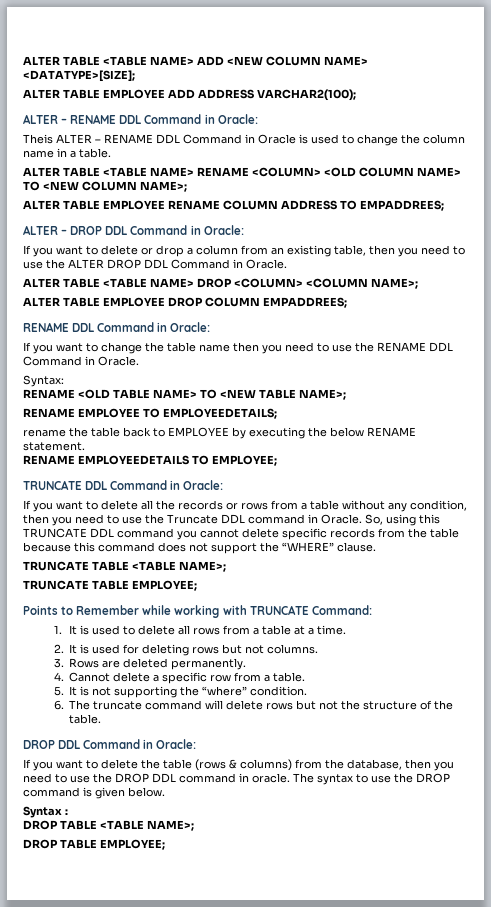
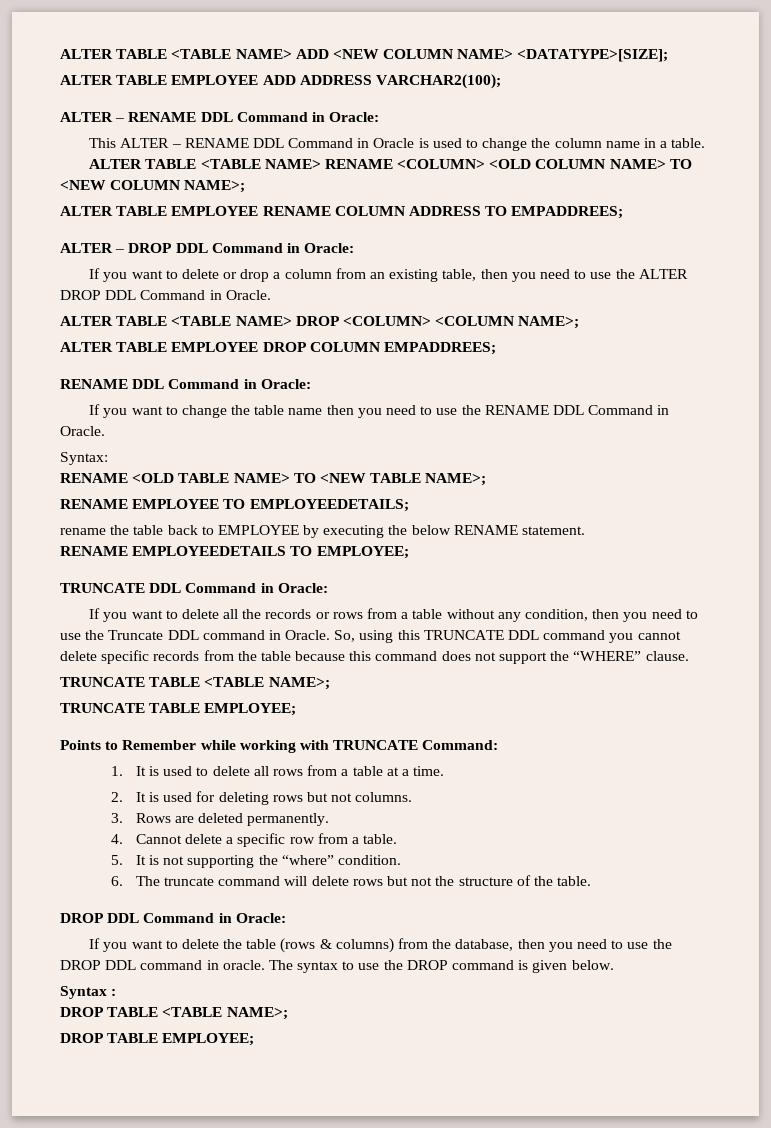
[23,134,53,144] Theis -> [89,138,117,148] This

